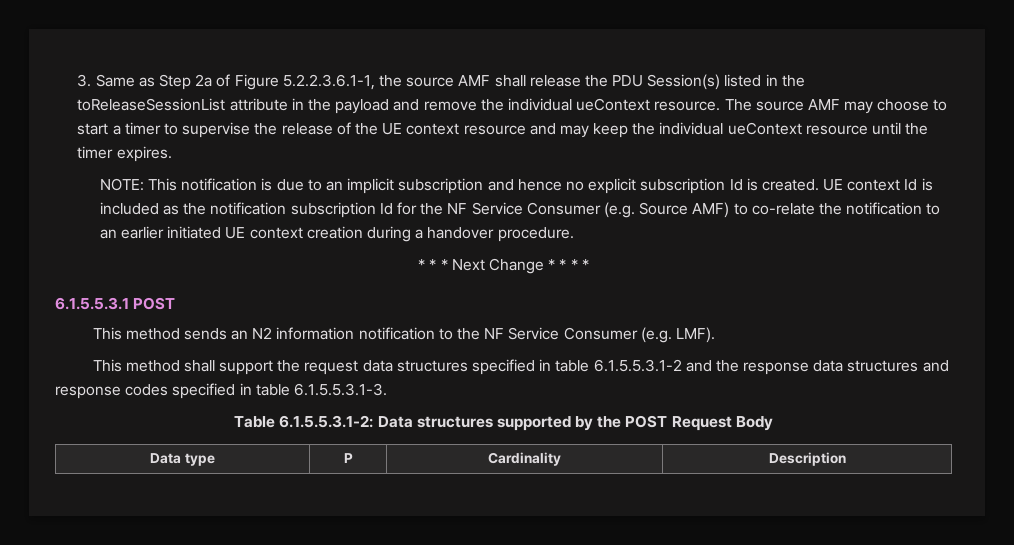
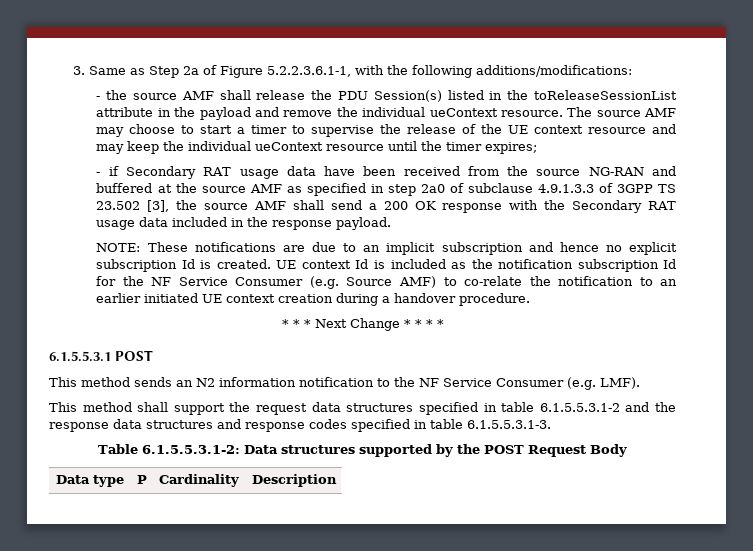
(375, 82) none -> [354,65,632,78] [96,96,101,100] with the following additions/modifications: // -
[116,146,172,162] [99,178,273,191] expires. // NOTE: This notification is -> [485,142,538,154] [96,166,676,179] [96,183,677,196] [96,200,676,213] [96,217,392,230] [96,242,305,252] expires; // - if Secondary RAT usage data have been received from the source NG-RAN and buffered at the source AMF as specified in step 2a0 of subclause 4.9.1.3.3 of 3GPP TS 23.502 [3], the source AMF shall send a 200 OK response with the Secondary RAT usage data included in the response payload. // NOTE: These notifications are

